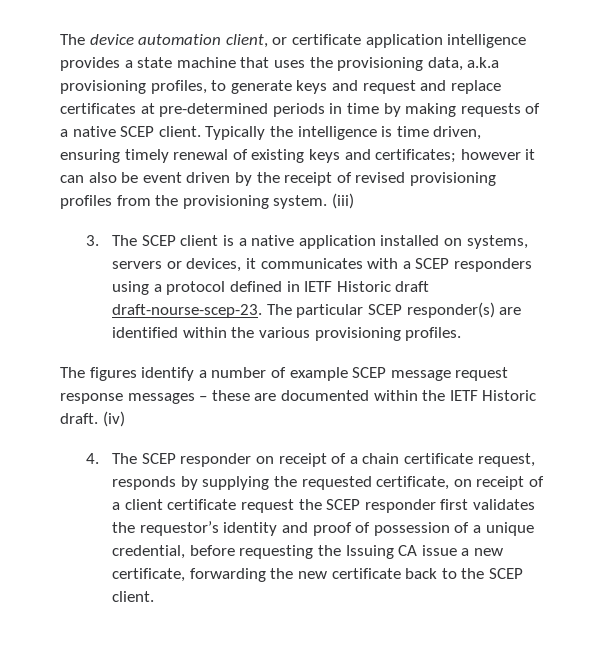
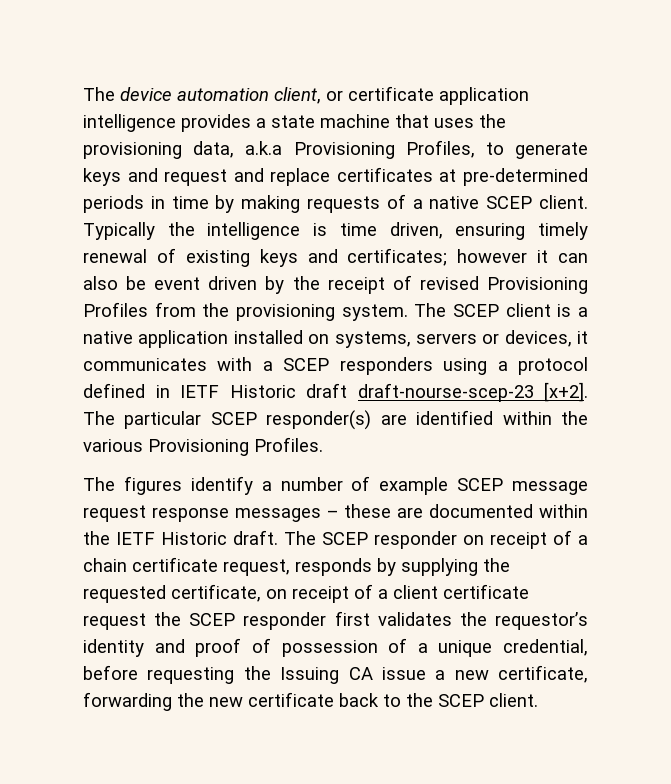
[60,80,207,94] provisioning profiles, -> [293,140,475,159] Provisioning Profiles,
[409,172,496,186] [60,195,112,209] provisioning profiles -> [486,277,588,294] [83,302,148,317] Provisioning Profiles
[331,193,354,209] [86,235,100,246] (iii) // 3. -> (408, 312) none
[112,304,263,318] draft-nourse-scep-23. -> [357,382,588,402] draft-nourse-scep-23 [x+2].
[314,327,462,341] provisioning profiles. -> [148,437,323,456] Provisioning Profiles.
[102,411,125,427] [86,453,100,464] (iv) // 4. -> (278, 537) none

